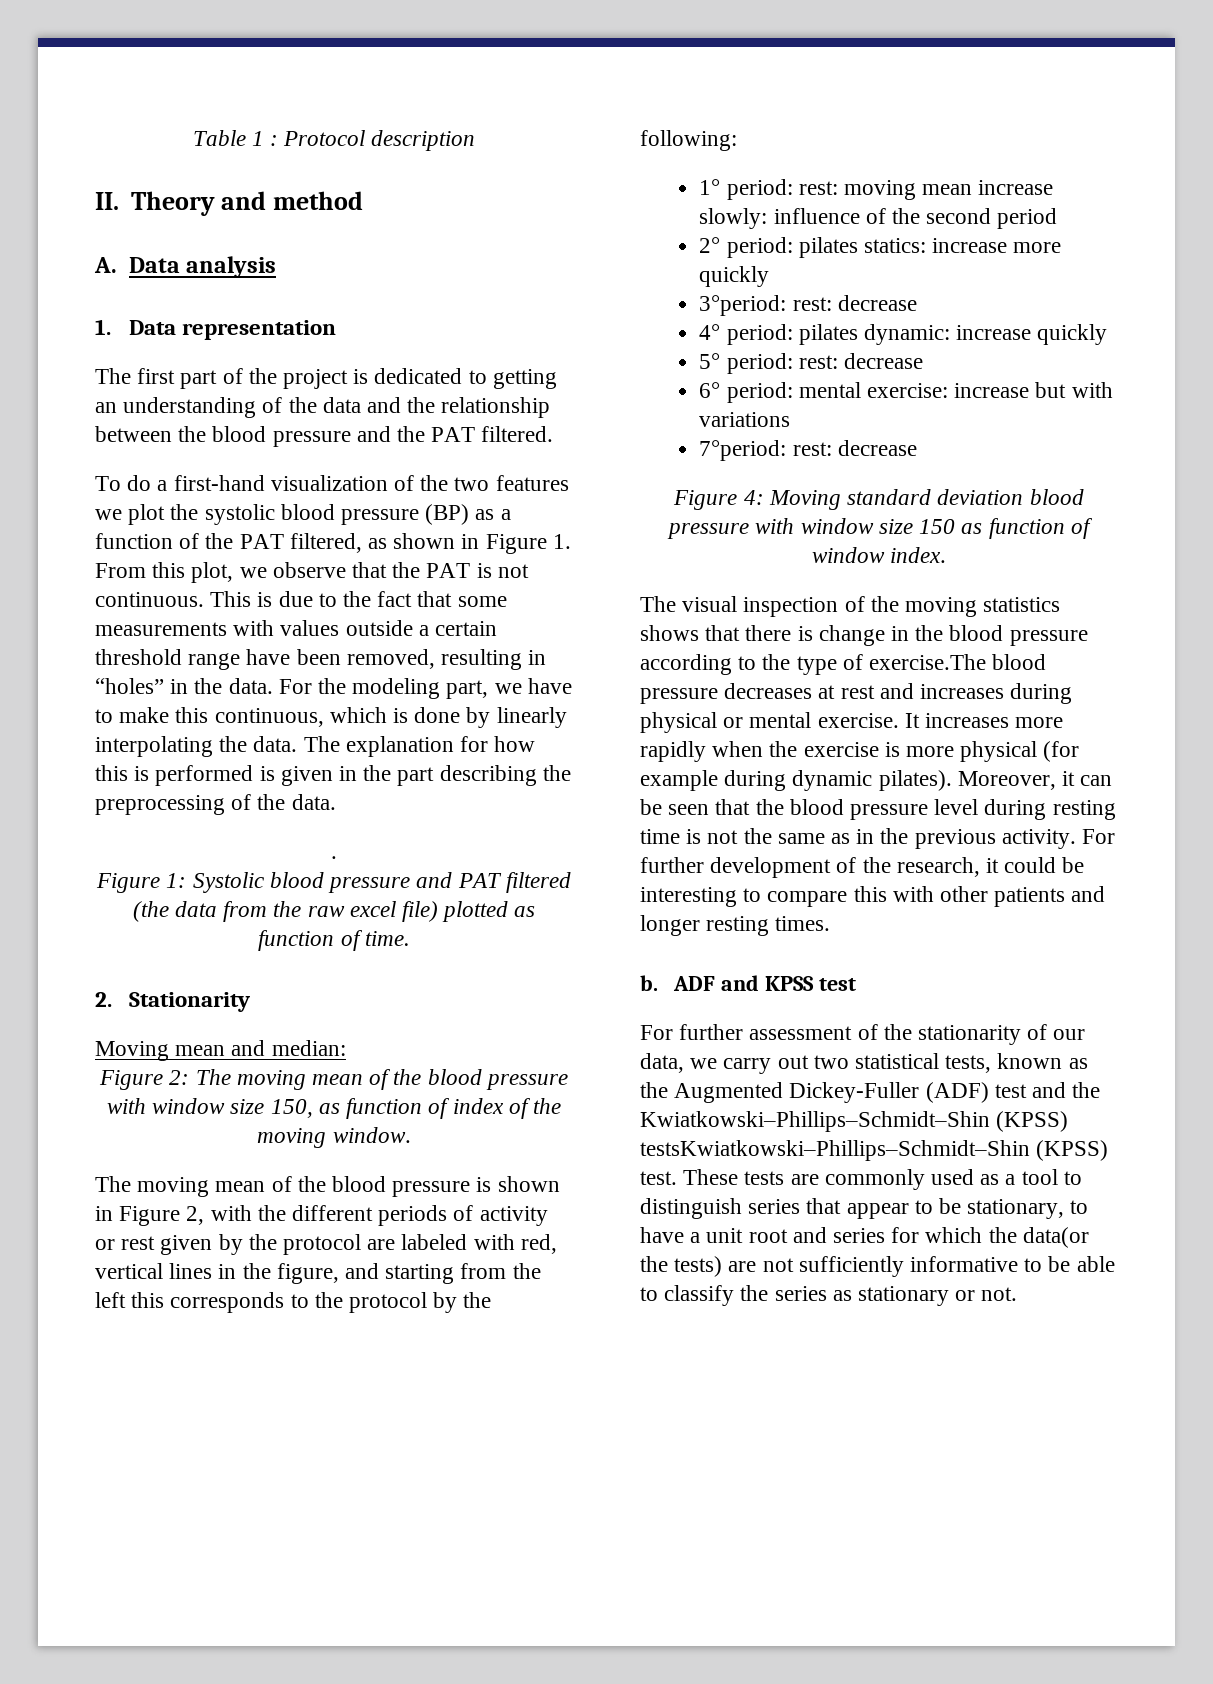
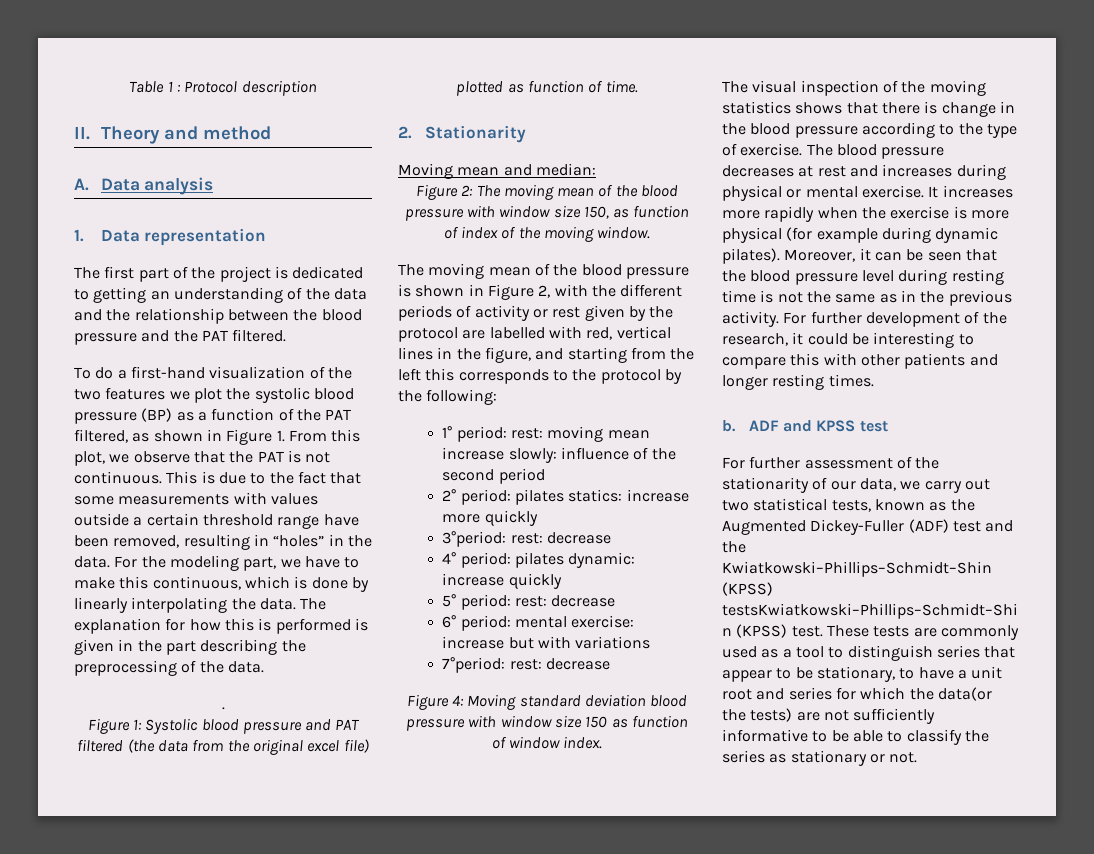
[307,906,345,917] raw -> [252,739,303,755] original
[401,1234,468,1250] labeled -> [489,327,545,339] labelled
[869,654,987,670] exercise.The -> [740,143,833,156] exercise. The

